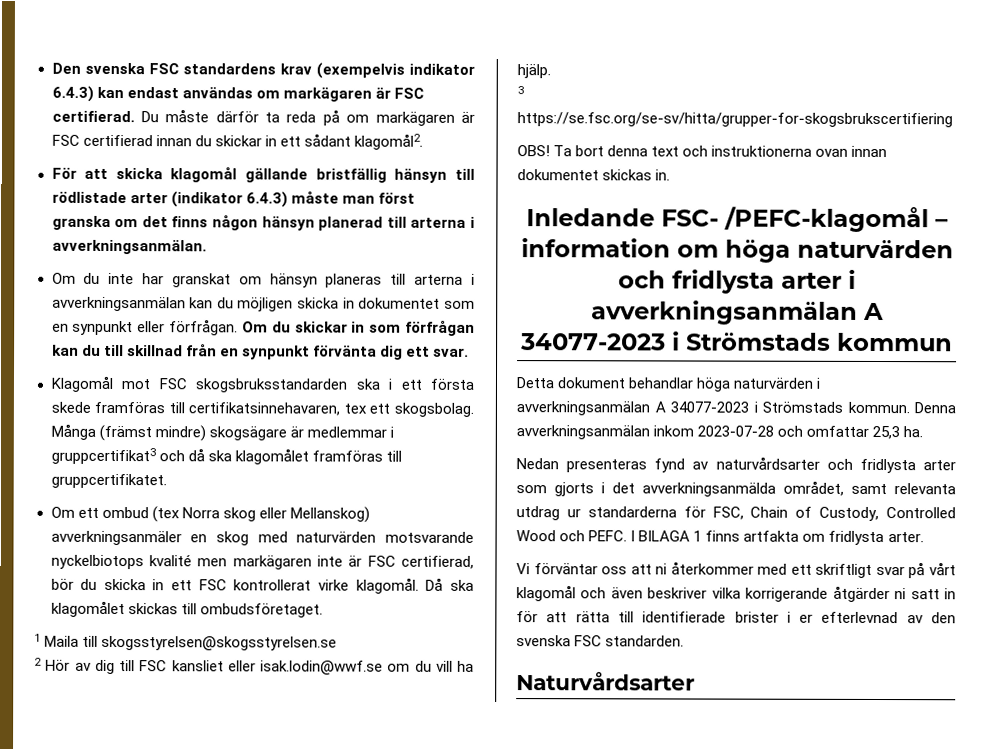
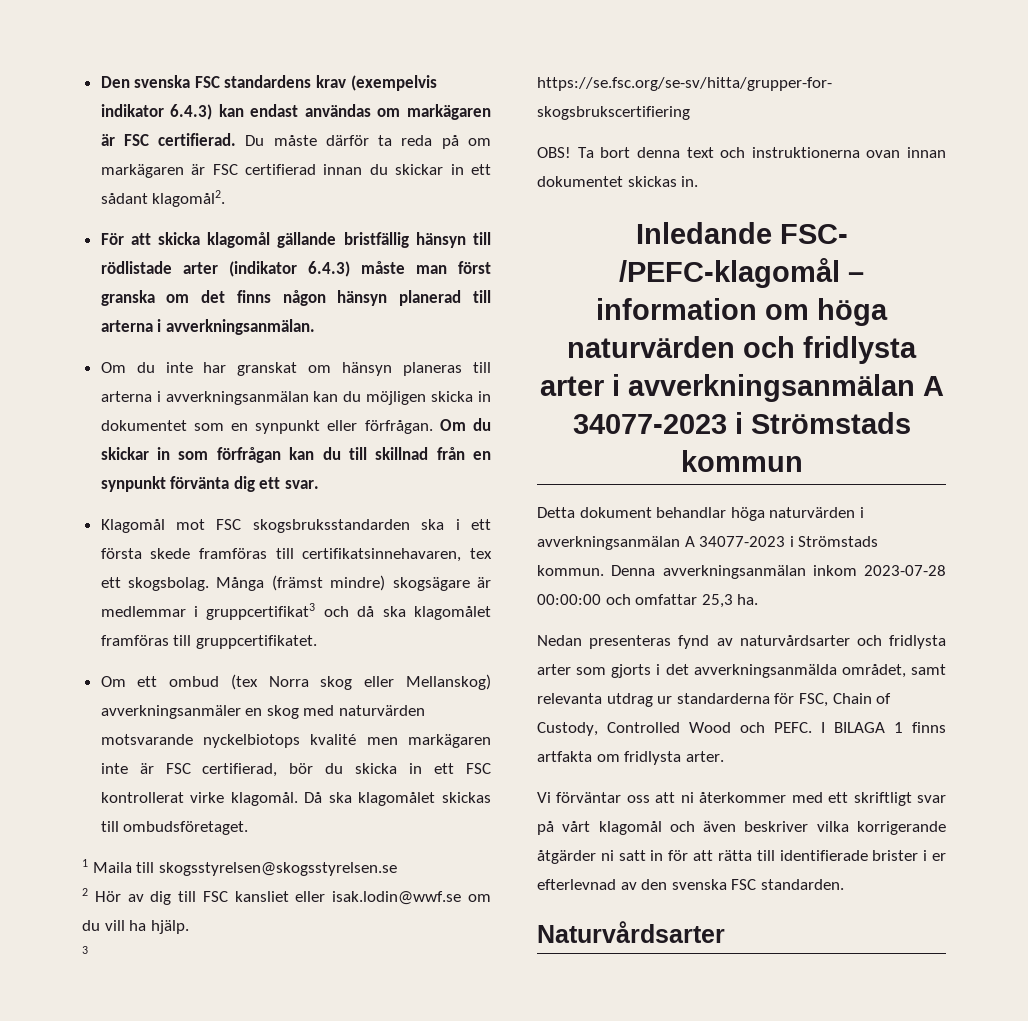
(775, 431) none -> [537,594,601,605] 00:00:00

